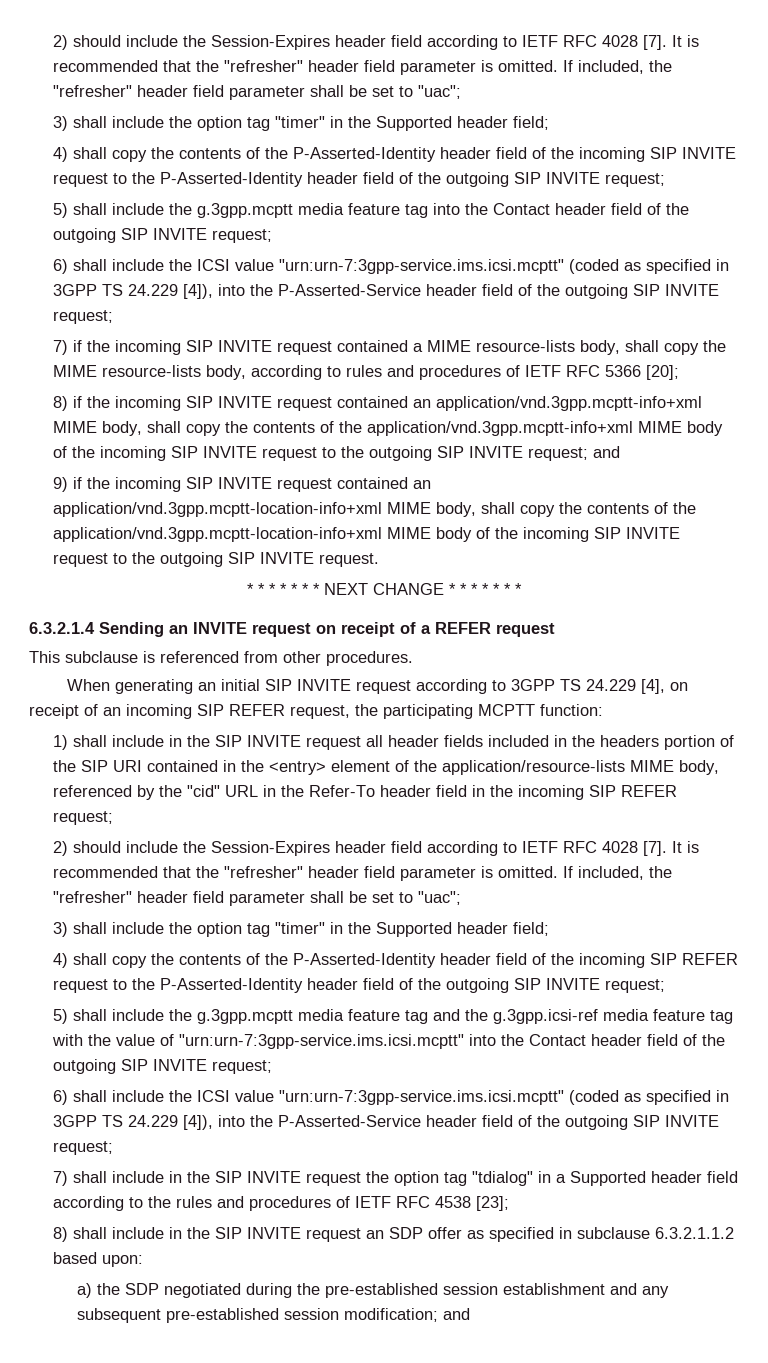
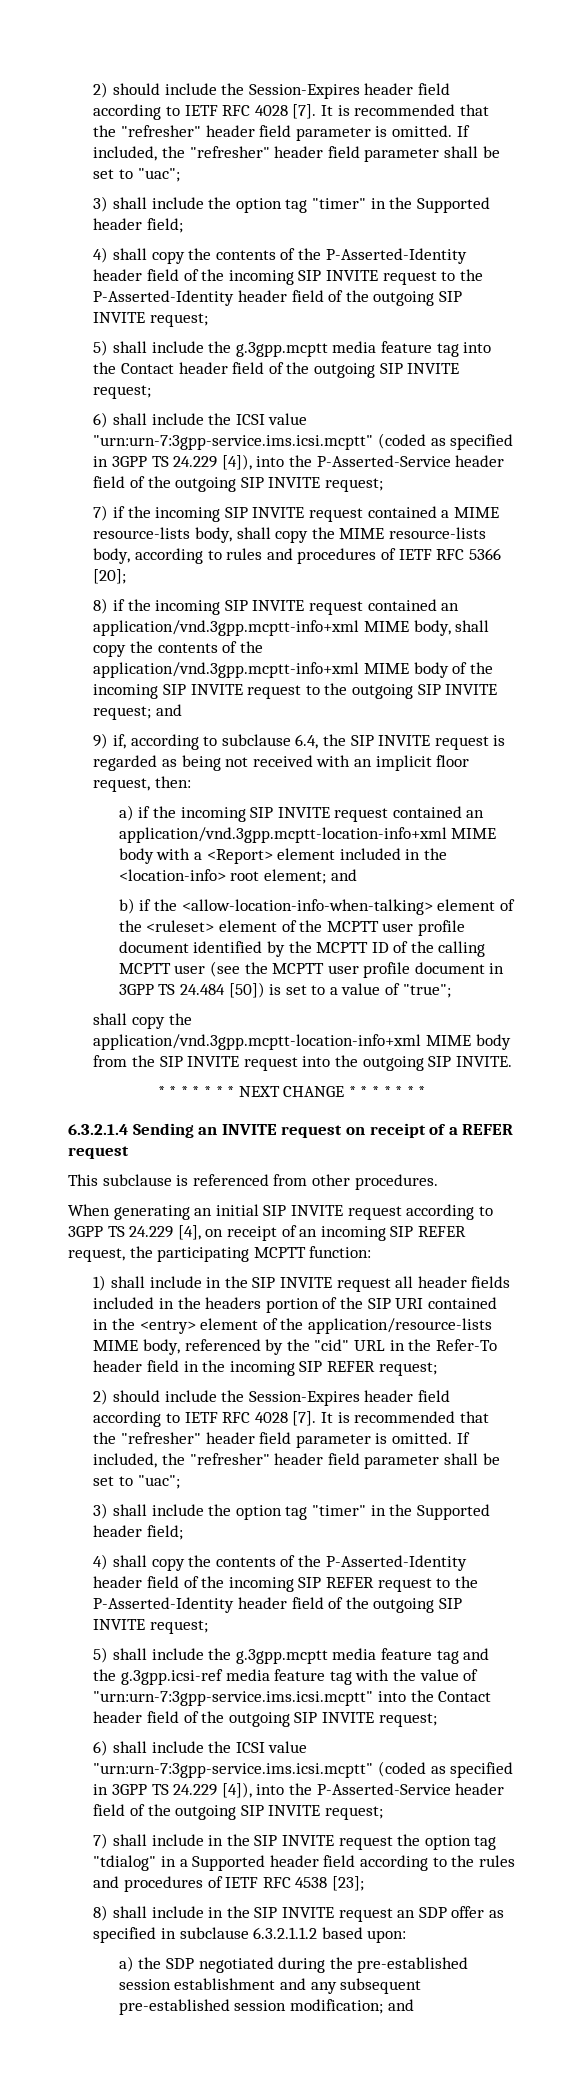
(68, 484) none -> [112,734,506,750] [93,755,470,771] [93,776,191,792] [118,805,134,821] if, according to subclause 6.4, the SIP INVITE request is regarded as being not received with an implicit floor request, then: // a)
[435,502,696,517] [52,527,680,542] [52,552,379,567] body, shall copy the contents of the application/vnd.3gpp.mcptt-location-info+xml MIME body of the incoming SIP INVITE request to the outgoing SIP INVITE request. -> [118,848,447,864] [118,869,357,884] [118,898,515,915] [118,920,465,936] [118,941,486,957] [118,961,505,978] [118,982,451,998] [93,1013,192,1029] [93,1034,511,1050] [93,1055,512,1071] body with a <Report> element included in the <location-info> root element; and // b) if the <allow-location-info-when-talking> element of the <ruleset> element of the MCPTT user profile document identified by the MCPTT ID of the calling MCPTT user (see the MCPTT user profile document in 3GPP TS 24.484 [50]) is set to a value of "true"; // shall copy the application/vnd.3gpp.mcptt-location-info+xml MIME body from the SIP INVITE request into the outgoing SIP INVITE.

